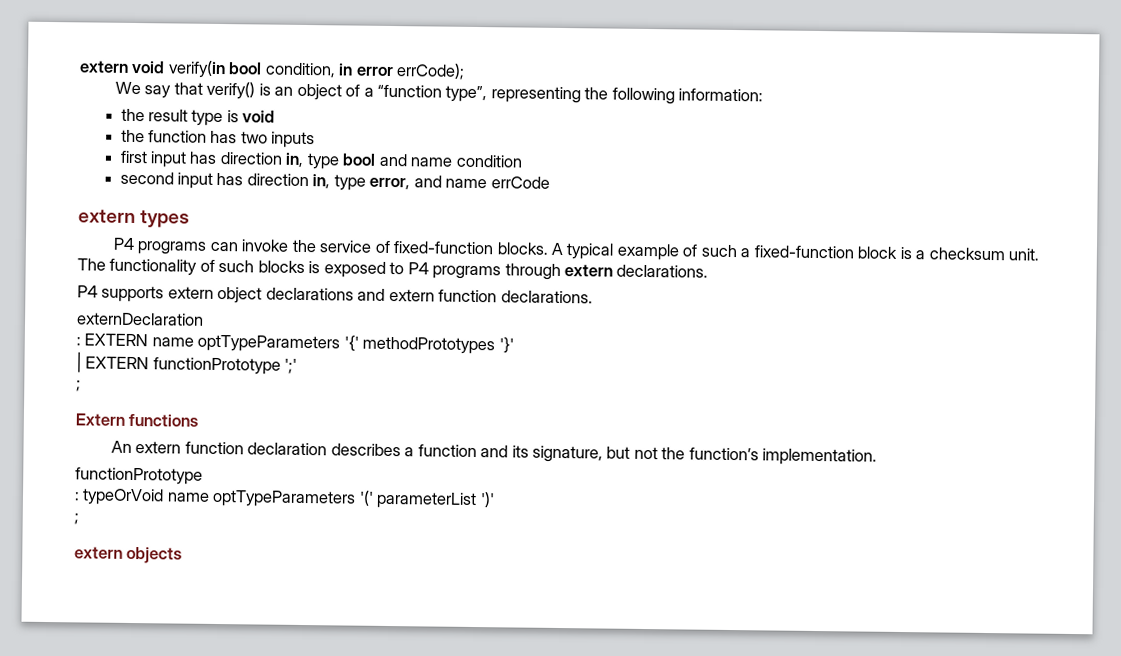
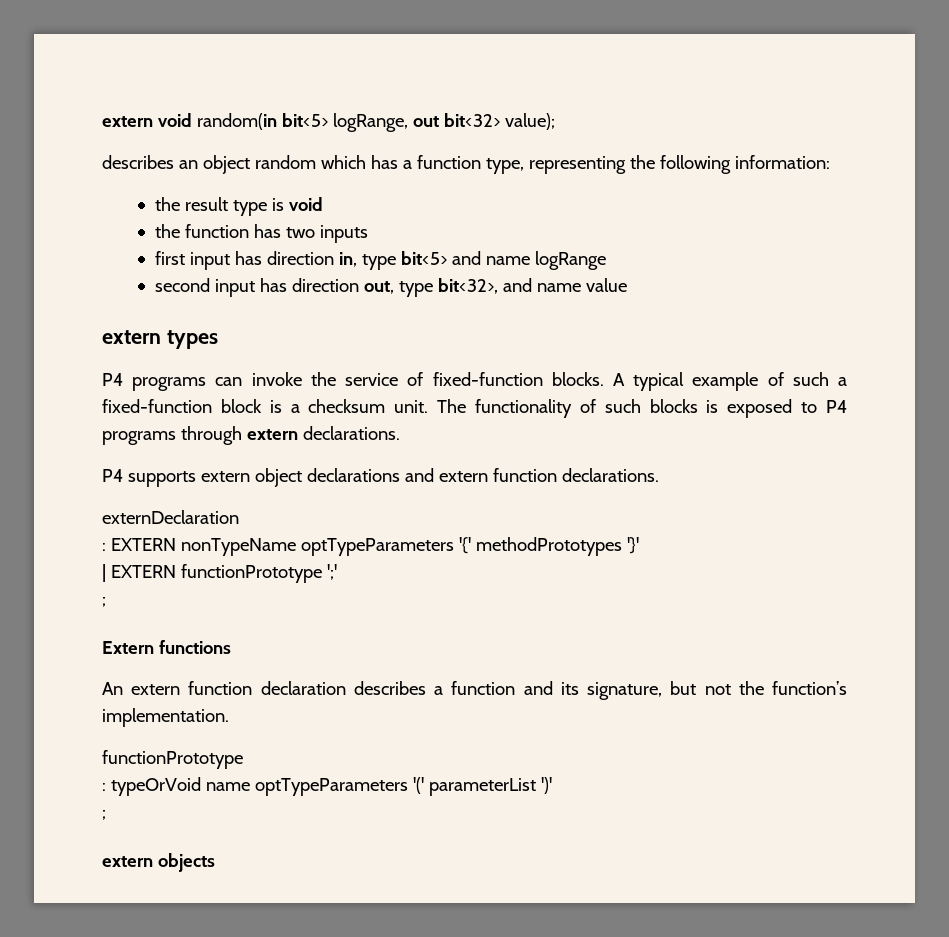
[167,60,466,80] [114,81,488,103] verify(in bool condition, in error errCode); // We say that verify() is an object of a “function type”, -> [196,113,555,132] [102,155,524,174] random(in bit<5> logRange, out bit<32> value); // describes an object random which has a function type,
[342,153,523,168] bool and name condition -> [400,251,606,270] bit<5> and name logRange
[312,174,550,191] in, type error, and name errCode -> [363,278,627,297] out, type bit<32>, and name value
[151,337,194,347] name -> [180,538,296,556] nonTypeName

